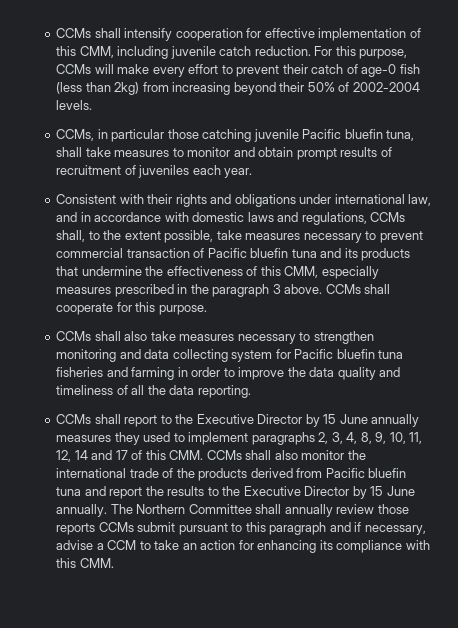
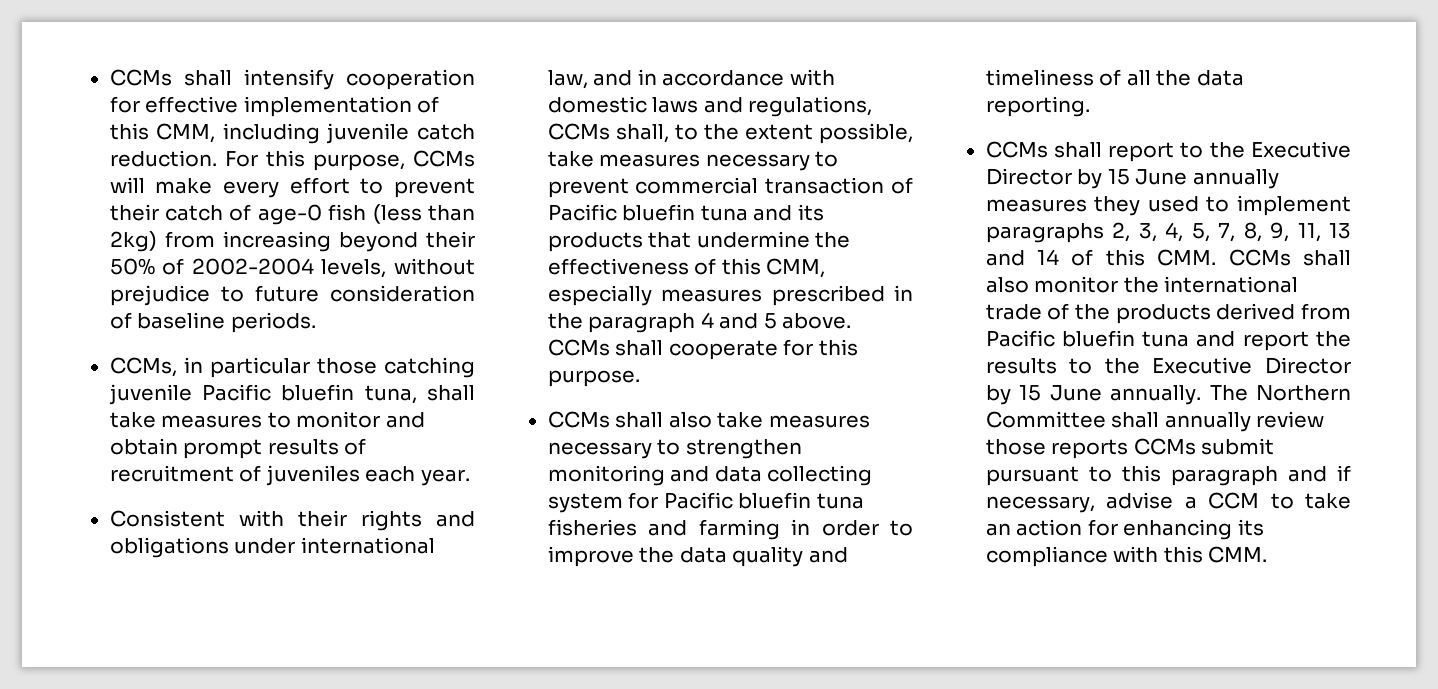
[56,100,93,110] levels. -> [321,258,475,278] [109,285,475,306] [109,312,316,333] levels, without prejudice to future consideration of baseline periods.
[272,284,281,294] 3 -> [700,312,777,329] 4 and 5
[360,432,423,444] [56,450,128,462] 8, 9, 10, 11, 12, 14 and 17 -> [1191,222,1351,242] [985,249,1059,266] 5, 7, 8, 9, 11, 13 and 14

